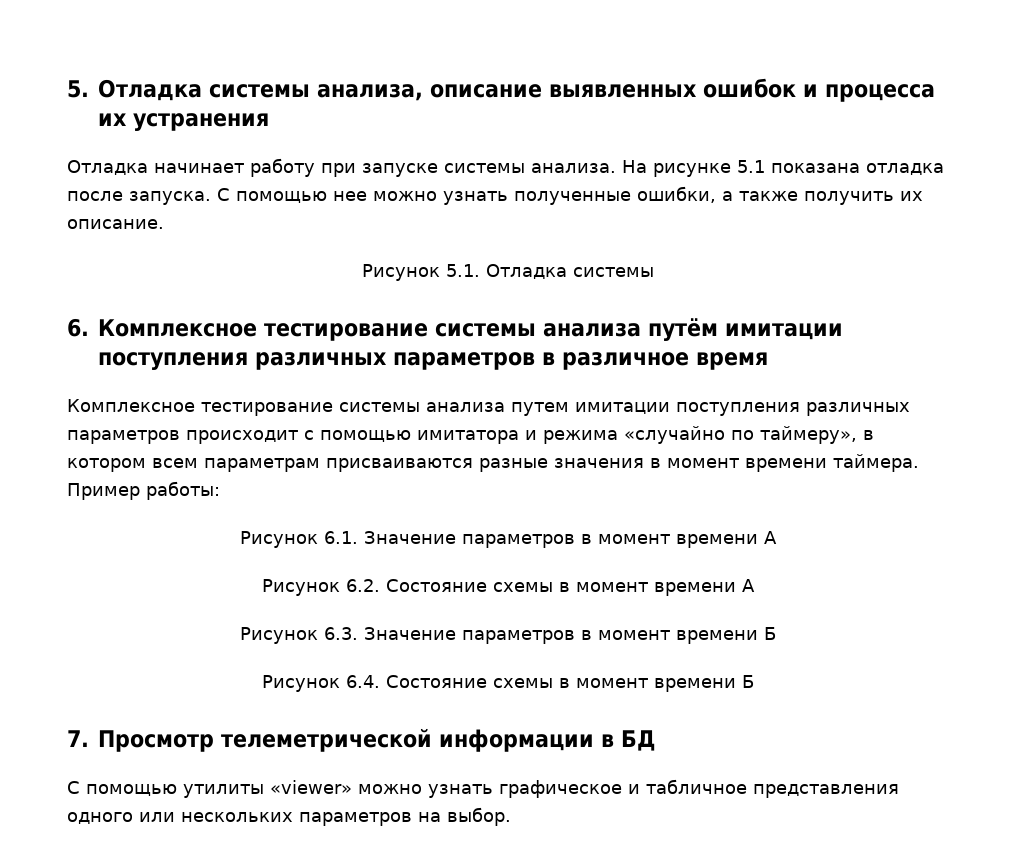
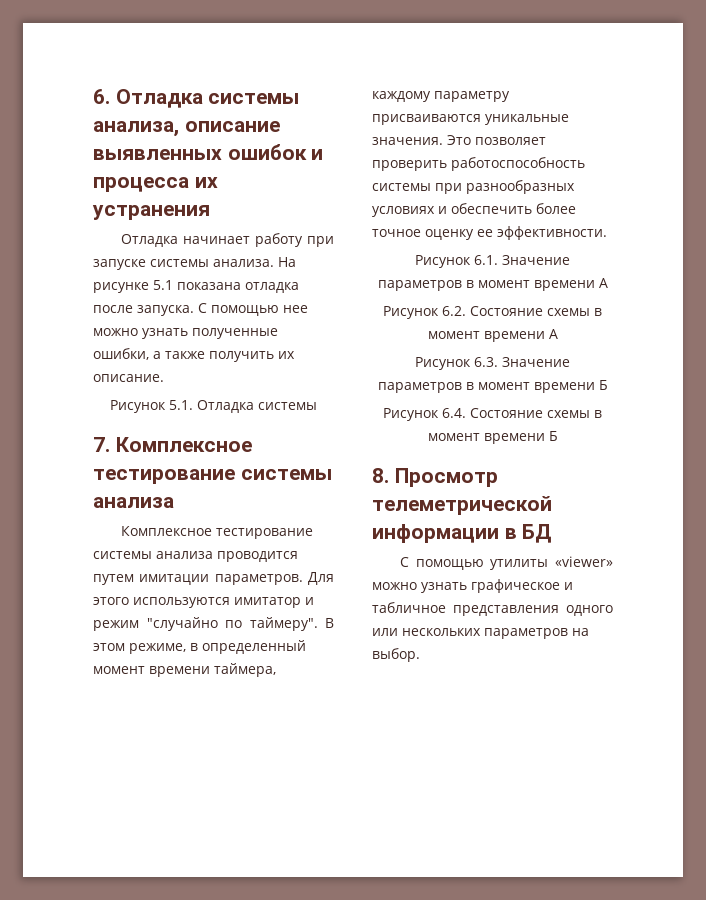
[67,80,89,98] 5. -> [93,89,110,104] 6.
[67,318,843,341] [98,352,768,370] [67,399,505,416] 6. Комплексное тестирование системы анализа путём имитации поступления различных параметров в различное время // Комплексное тестирование системы анализа -> [93,437,252,452] [93,469,332,484] [93,497,174,508] [121,526,314,539] [93,551,298,562] 7. Комплексное тестирование системы анализа // Комплексное тестирование системы анализа проводится
[676,402,910,416] [67,426,874,444] [67,454,919,472] [67,481,220,500] поступления различных параметров происходит с помощью имитатора и режима «случайно по таймеру», в котором всем параметрам присваиваются разные значения в момент времени таймера. Пример работы: -> [214,572,334,585] [93,597,314,608] [93,617,334,631] [93,640,306,654] [93,663,276,677] [372,91,510,102] [372,114,569,125] [372,135,546,145] [372,157,585,171] [372,180,575,194] [372,203,576,217] [372,226,607,240] параметров. Для этого используются имитатор и режим "случайно по таймеру". В этом режиме, в определенный момент времени таймера, каждому параметру присваиваются уникальные значения. Это позволяет проверить работоспособность системы при разнообразных условиях и обеспечить более точное оценку ее эффективности.
[67,730,89,747] 7. -> [372,468,389,483] 8.

